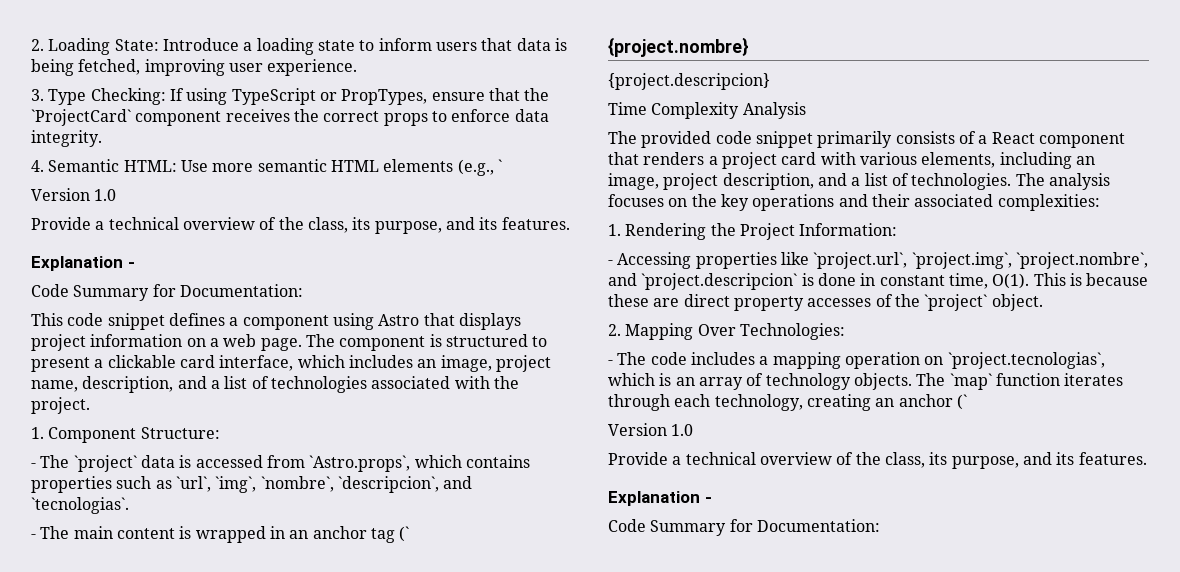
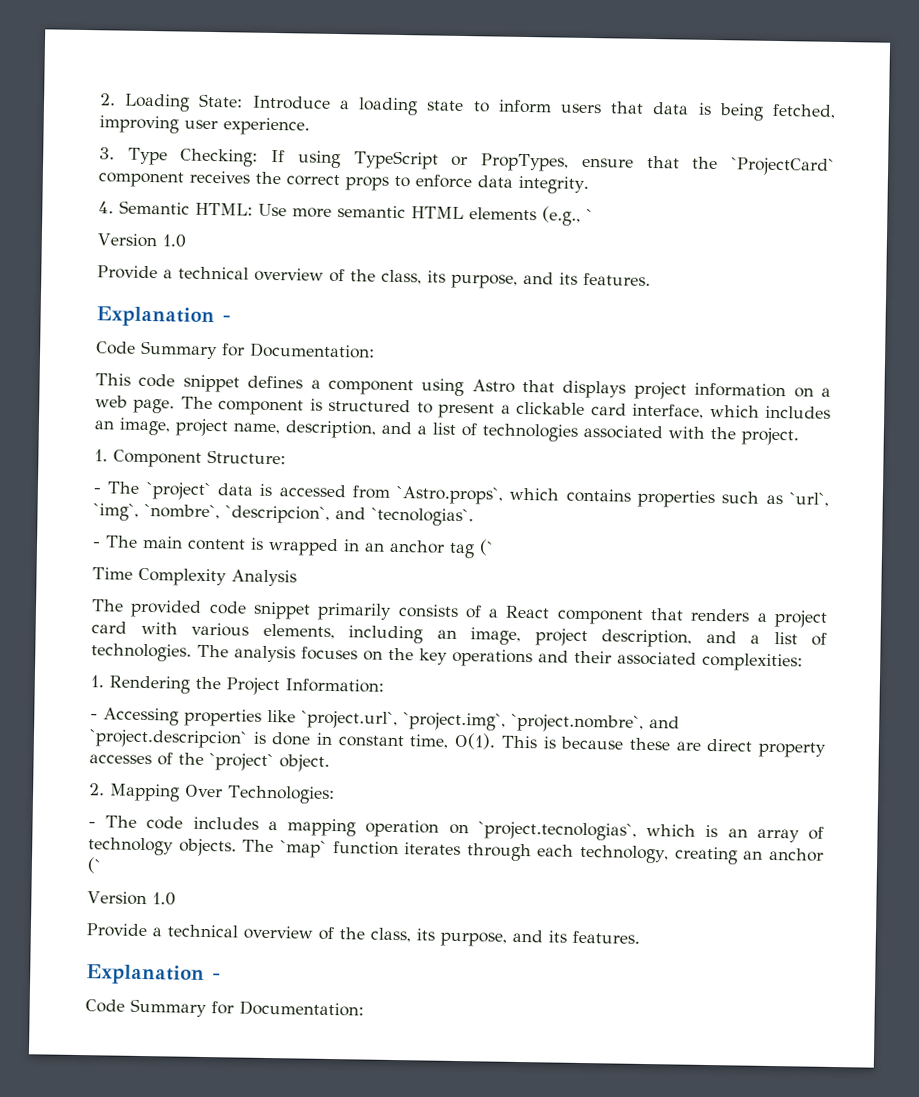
[608,37,749,57] [608,73,770,90] // {project.nombre} // {project.descripcion} -> (494, 547) none

